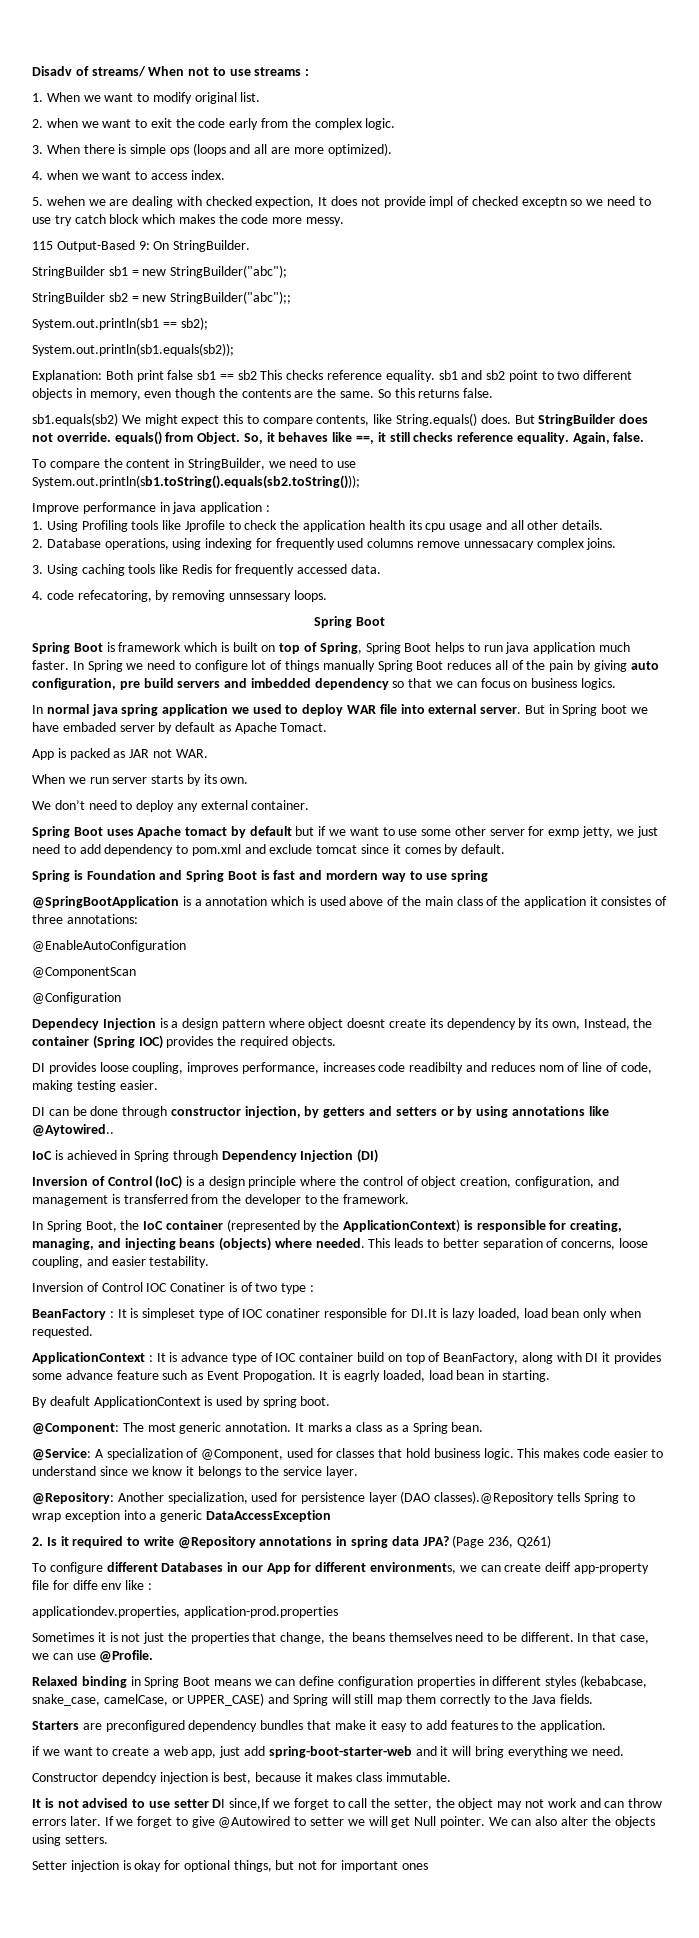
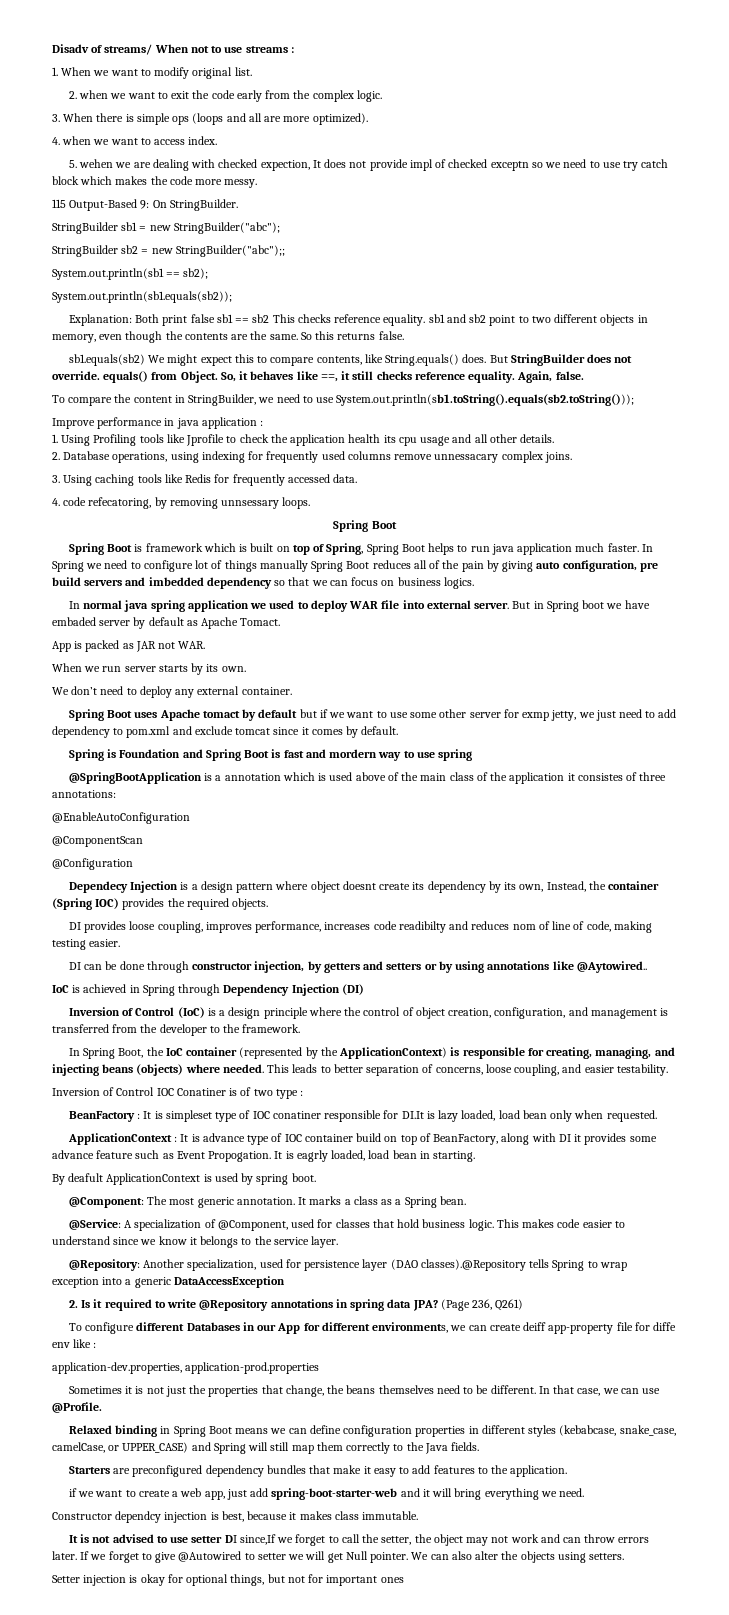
[32,1606,180,1618] applicationdev.properties, -> [52,1362,182,1374] application-dev.properties,

